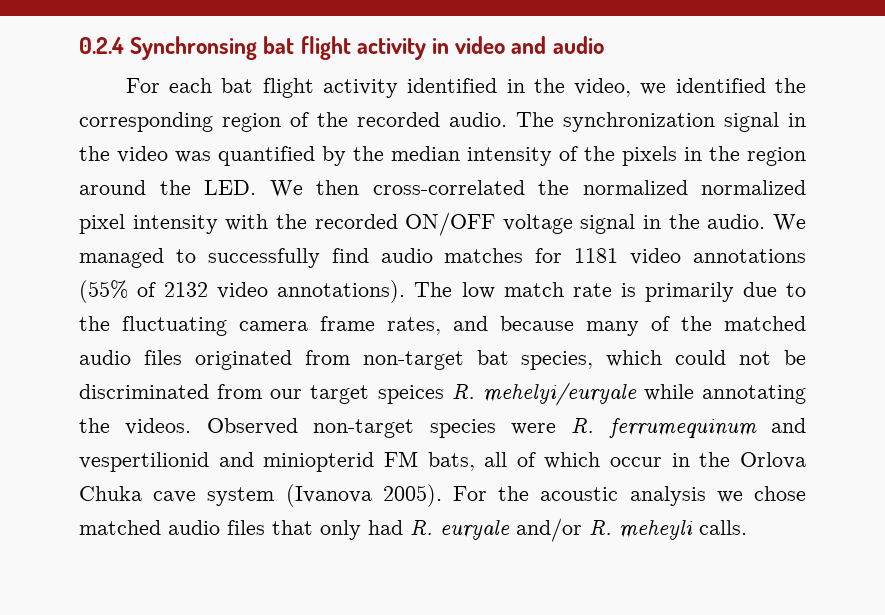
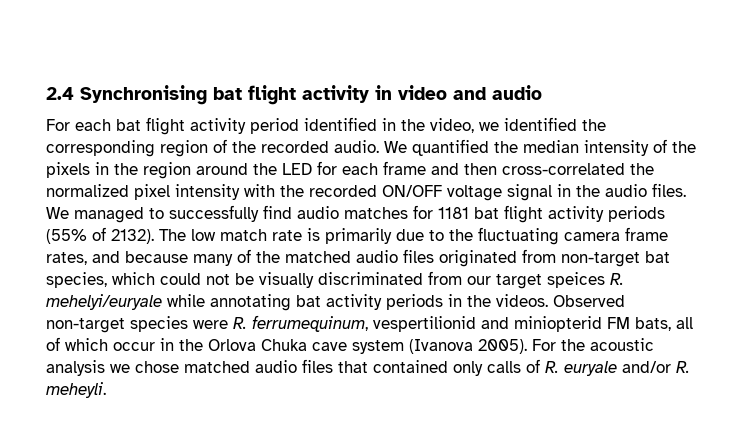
[79,36,258,60] 0.2.4 Synchronsing -> [46,85,207,105] 2.4 Synchronising
(398, 88) none -> [250,118,299,134] period
[516,112,806,132] [79,146,346,166] The synchronization signal in the video was quantified by -> [384,139,489,156] We quantified
[204,180,303,197] LED. We -> [282,161,459,175] LED for each frame and
[701,180,806,195] normalized -> (129, 190) none
[707,214,766,229] audio. -> [605,183,686,197] audio files.
[630,248,807,265] [79,280,406,303] video annotations (55% of 2132 video annotations). -> [474,205,665,223] [46,227,154,244] bat flight activity periods (55% of 2132).
(806, 357) none -> [259,272,314,288] visually
(806, 394) none -> [296,294,462,310] bat activity periods in
[608,418,806,439] ferrumequinum and -> [252,315,368,332] ferrumequinum,
[320,520,403,540] only had -> [373,359,540,376] contained only calls of
[619,520,747,540] meheyli calls. -> [46,382,106,398] meheyli.

